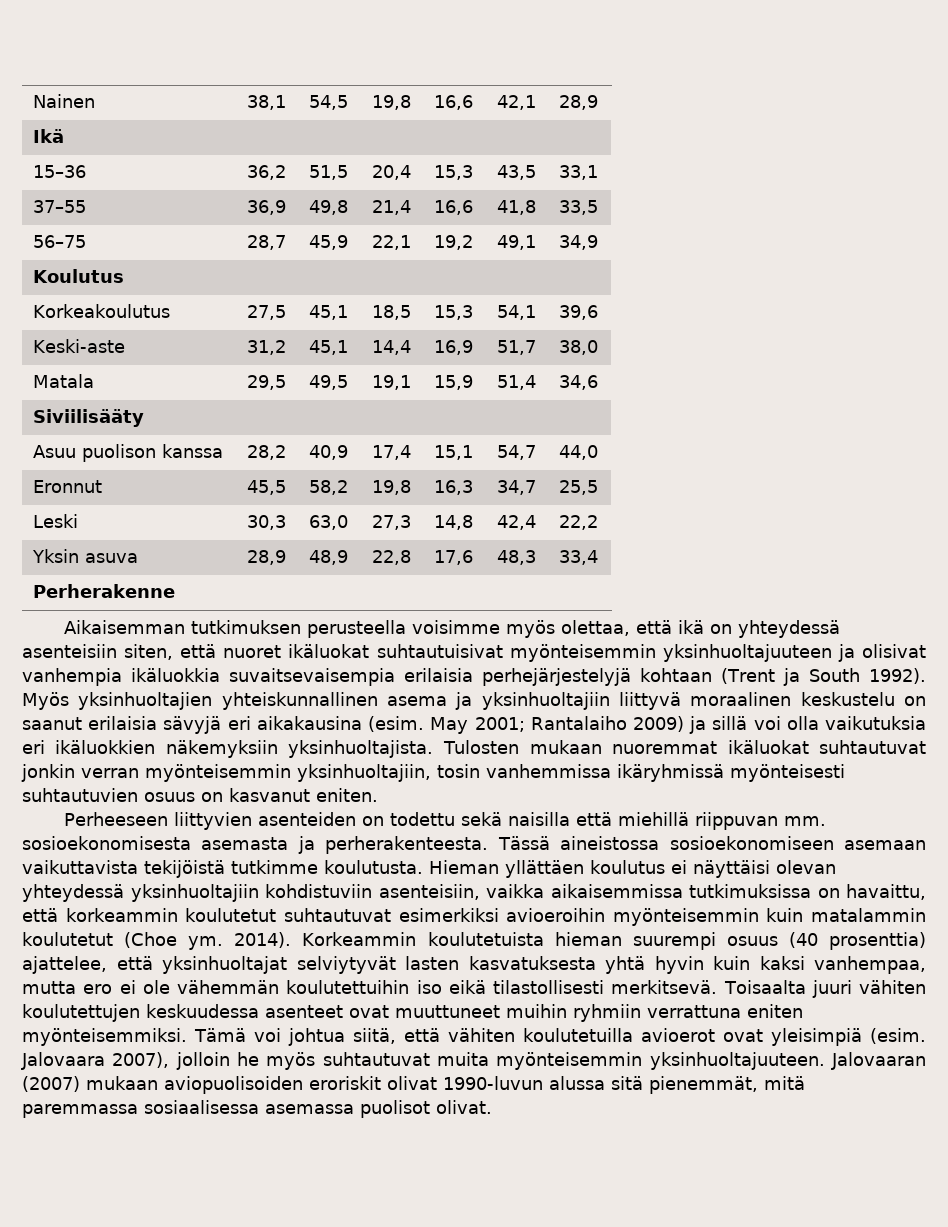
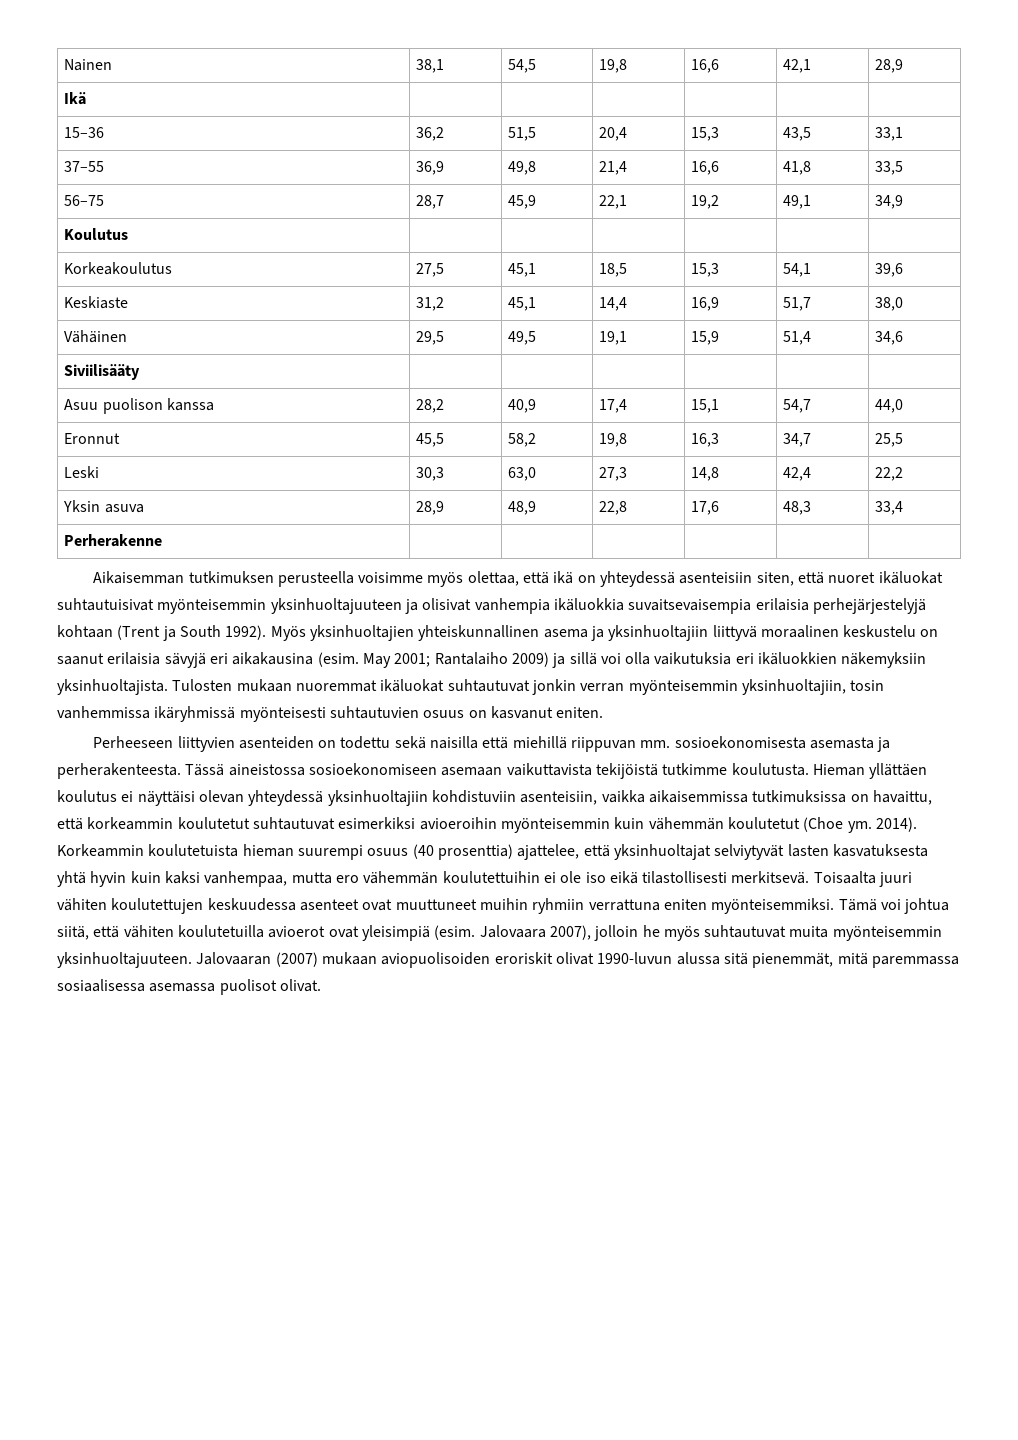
[33,339,126,353] Keski-aste -> [64,296,129,309] Keskiaste
[33,374,95,388] Matala -> [64,330,128,343] Vähäinen
[811,908,926,922] matalammin -> [648,817,724,830] vähemmän
[119,980,410,994] ei ole vähemmän koulutettuihin -> [363,871,582,884] vähemmän koulutettuihin ei ole

